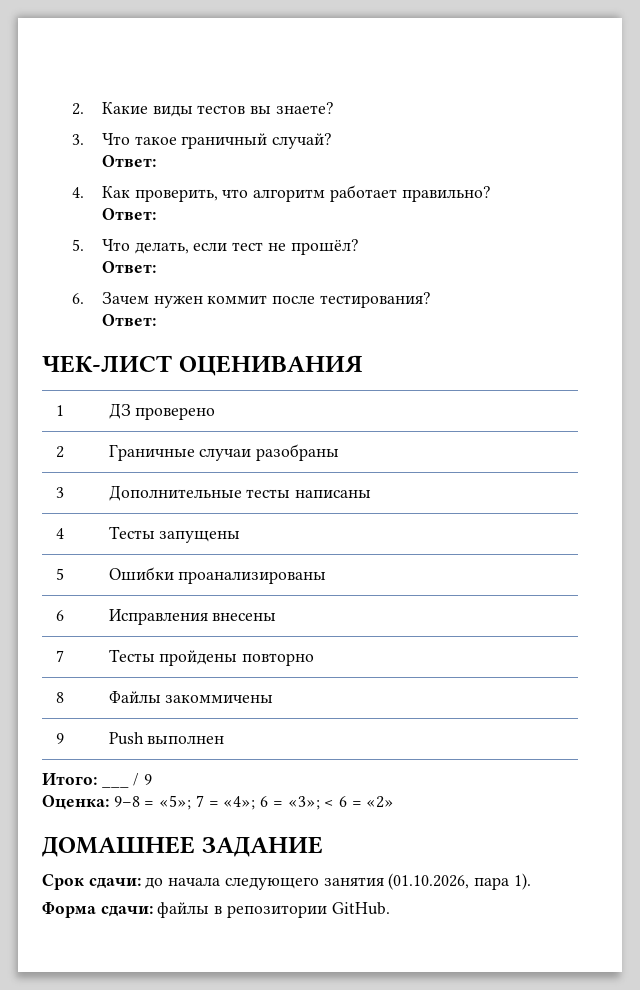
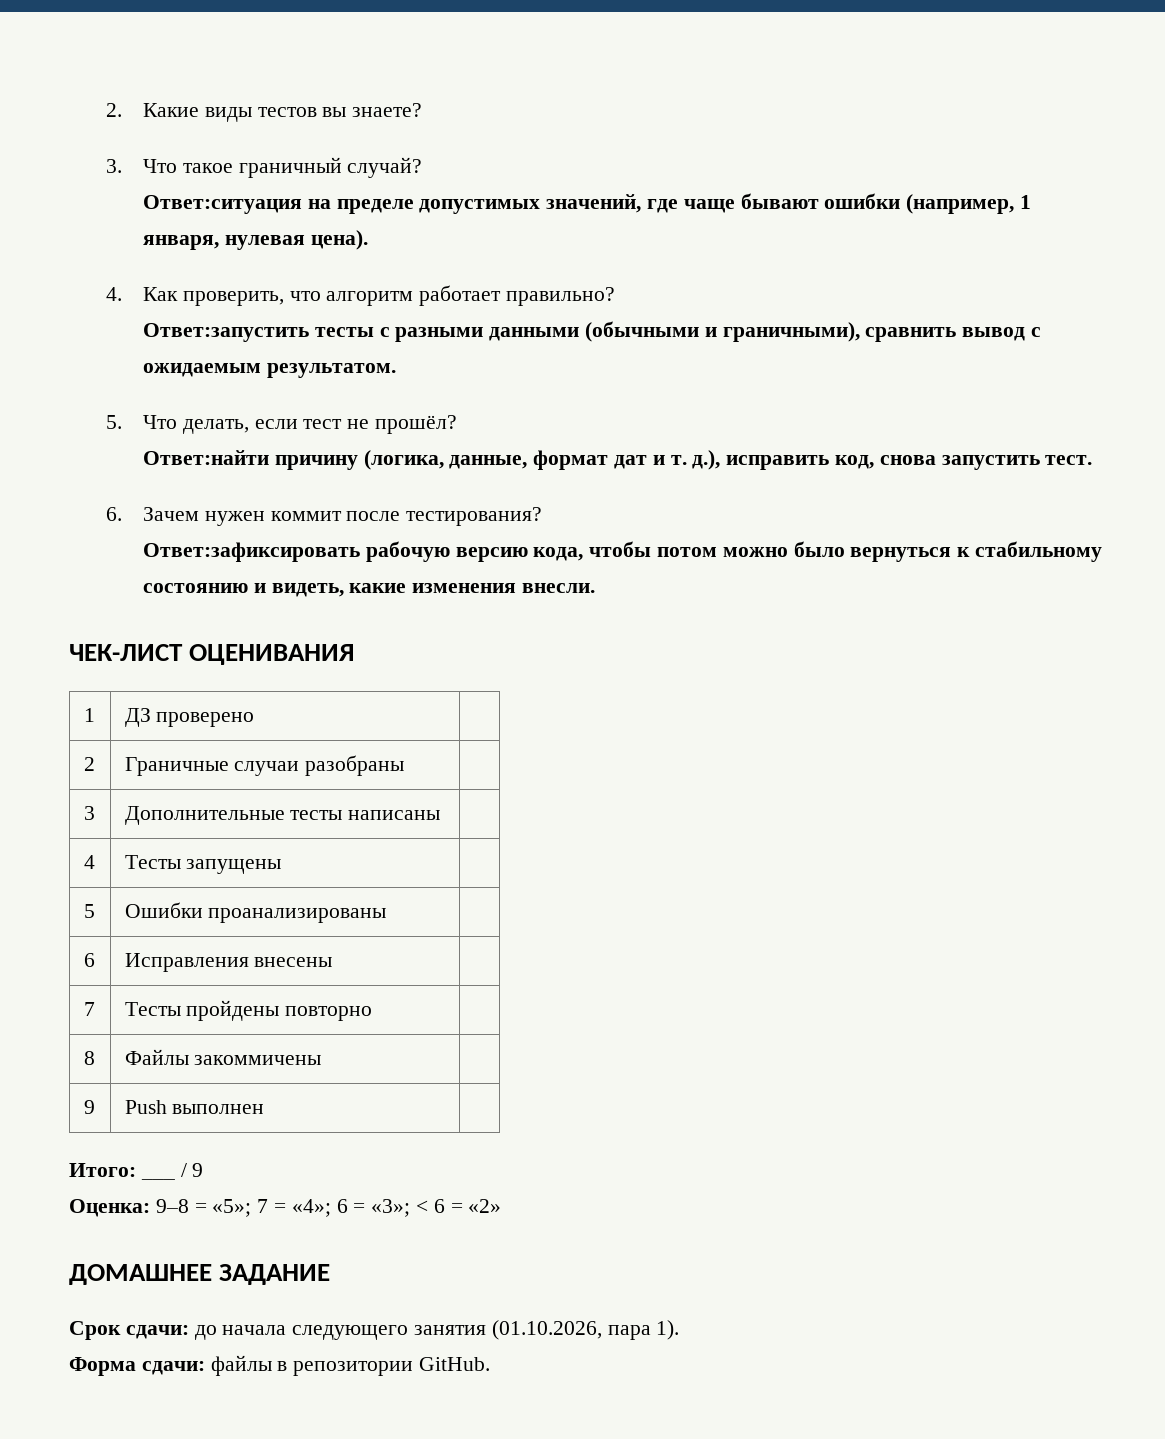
[101,155,156,167] Ответ: -> [142,193,1032,214] [142,230,368,250] Ответ:ситуация на пределе допустимых значений, где чаще бывают ошибки (например, 1 января, нулевая цена).
[101,208,156,220] Ответ: -> [142,321,1042,342] [142,363,396,378] Ответ:запустить тесты с разными данными (обычными и граничными), сравнить вывод с ожидаемым результатом.
[101,261,156,273] Ответ: -> [142,450,1093,470] Ответ:найти причину (логика, данные, формат дат и т. д.), исправить код, снова запустить тест.
[101,314,156,326] Ответ: -> [142,541,1103,562] [142,583,596,597] Ответ:зафиксировать рабочую версию кода, чтобы потом можно было вернуться к стабильному состоянию и видеть, какие изменения внесли.

